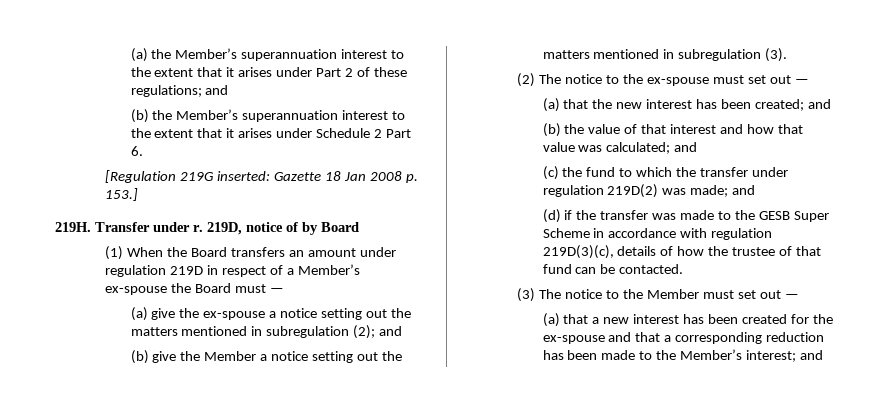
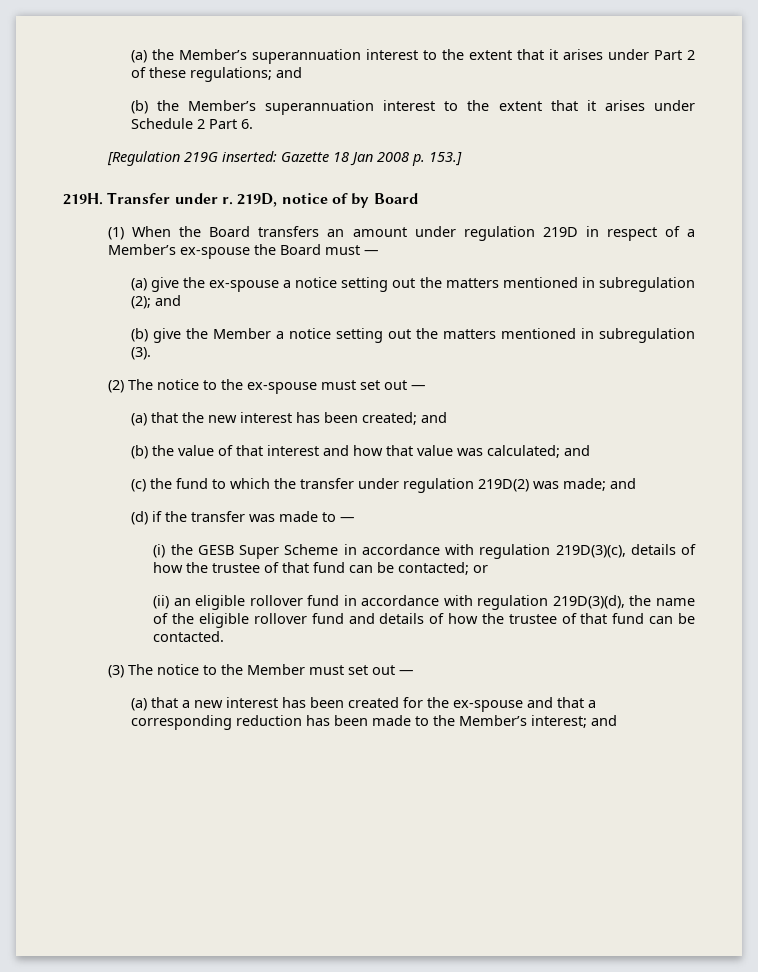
(732, 215) none -> [339,517,355,522] [153,544,166,558] — // (i)
(616, 269) none -> [398,562,489,575] [153,595,695,610] [153,613,695,628] contacted; or // (ii) an eligible rollover fund in accordance with regulation 219D(3)(d), the name of the eligible rollover fund and details of how the trustee of that fund can be

